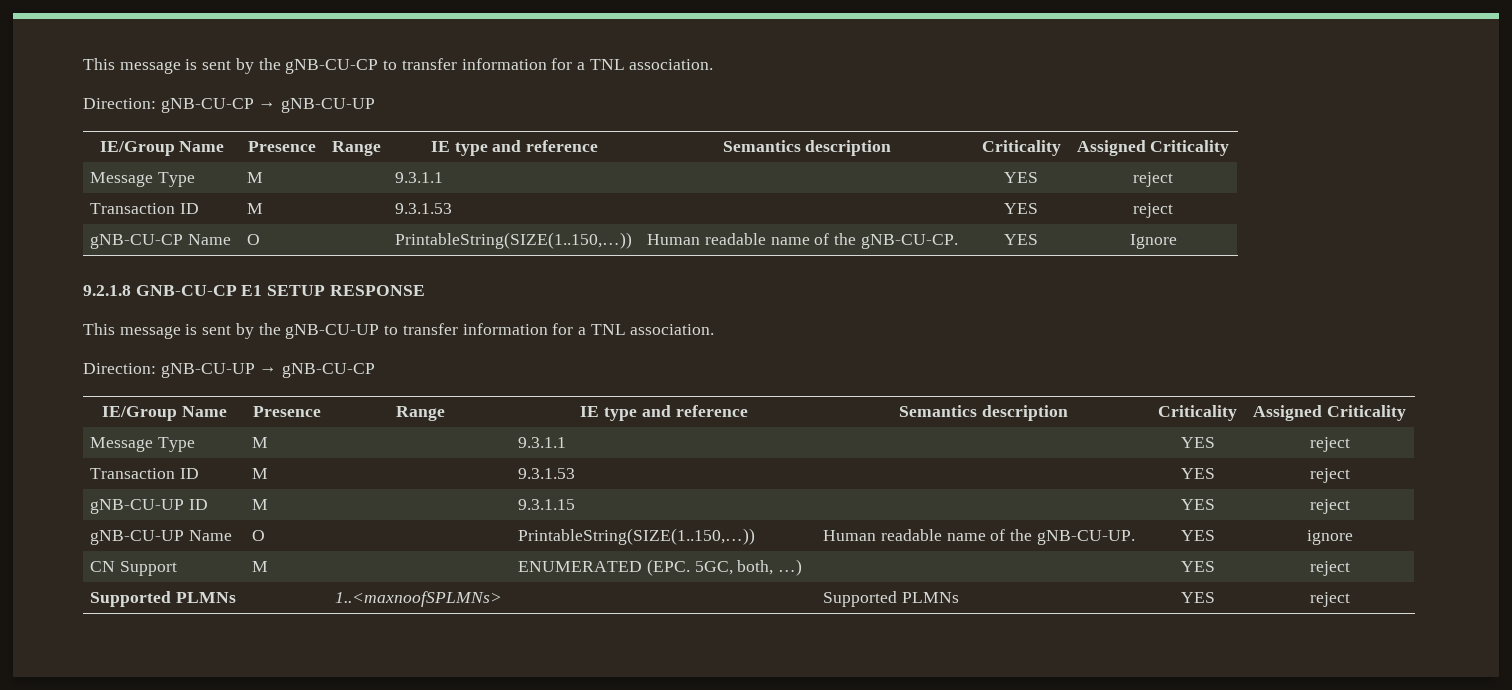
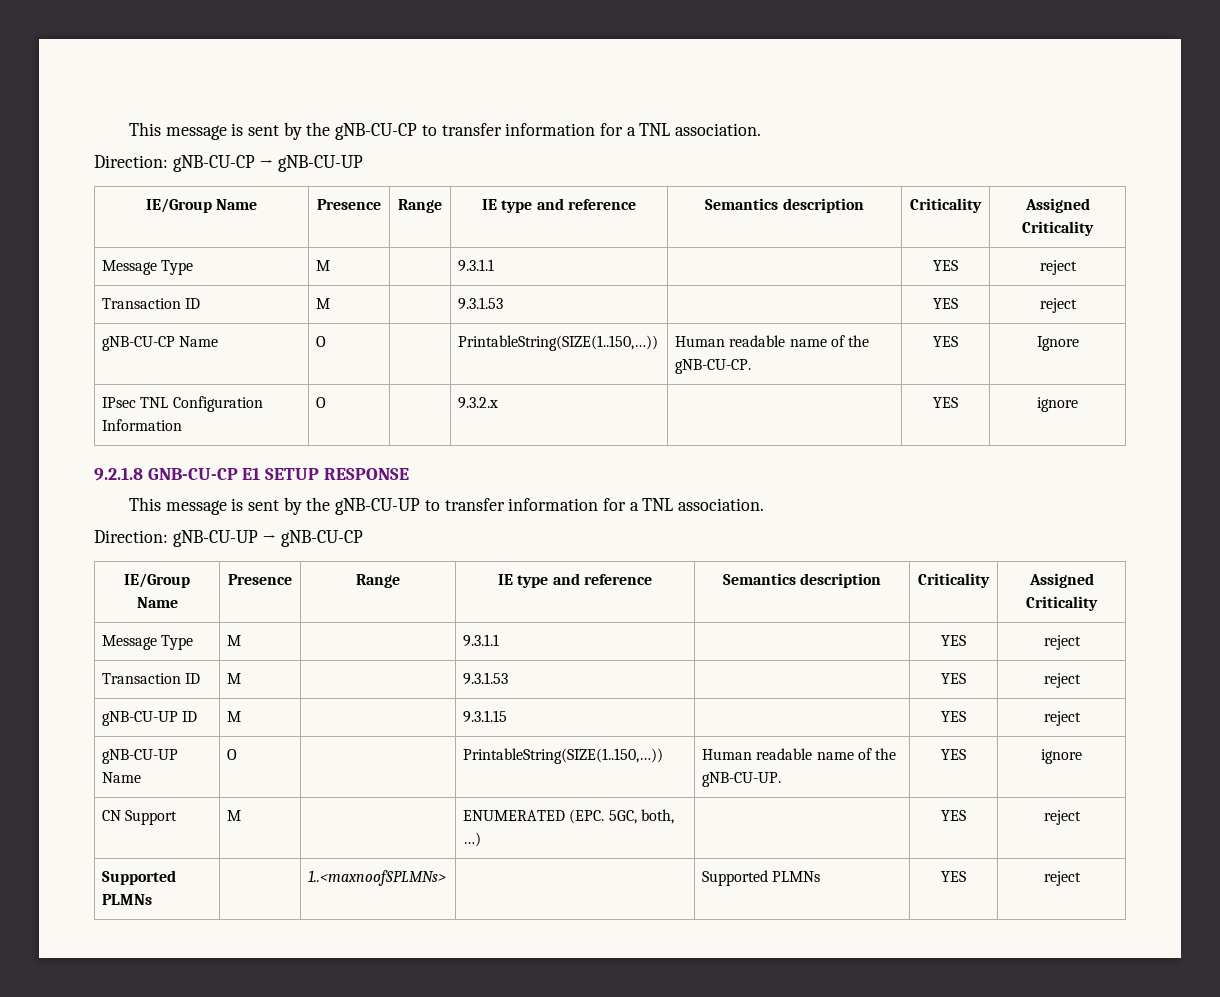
(1177, 241) none -> [102,396,263,412] [102,419,183,431] [316,397,327,408] [458,397,499,409] [933,397,958,408] [1037,397,1078,412] // IPsec TNL Configuration Information | O | | 9.3.2.x | | YES | ignore

